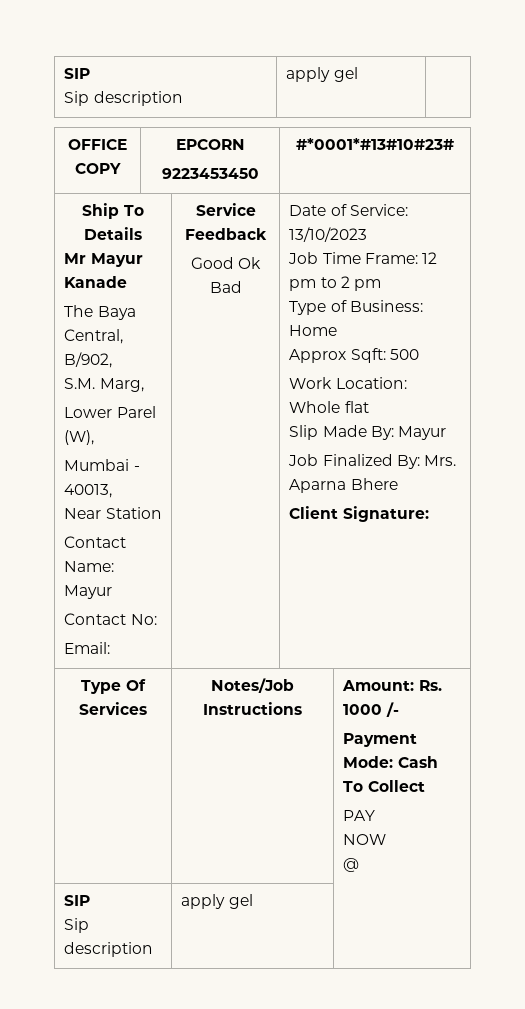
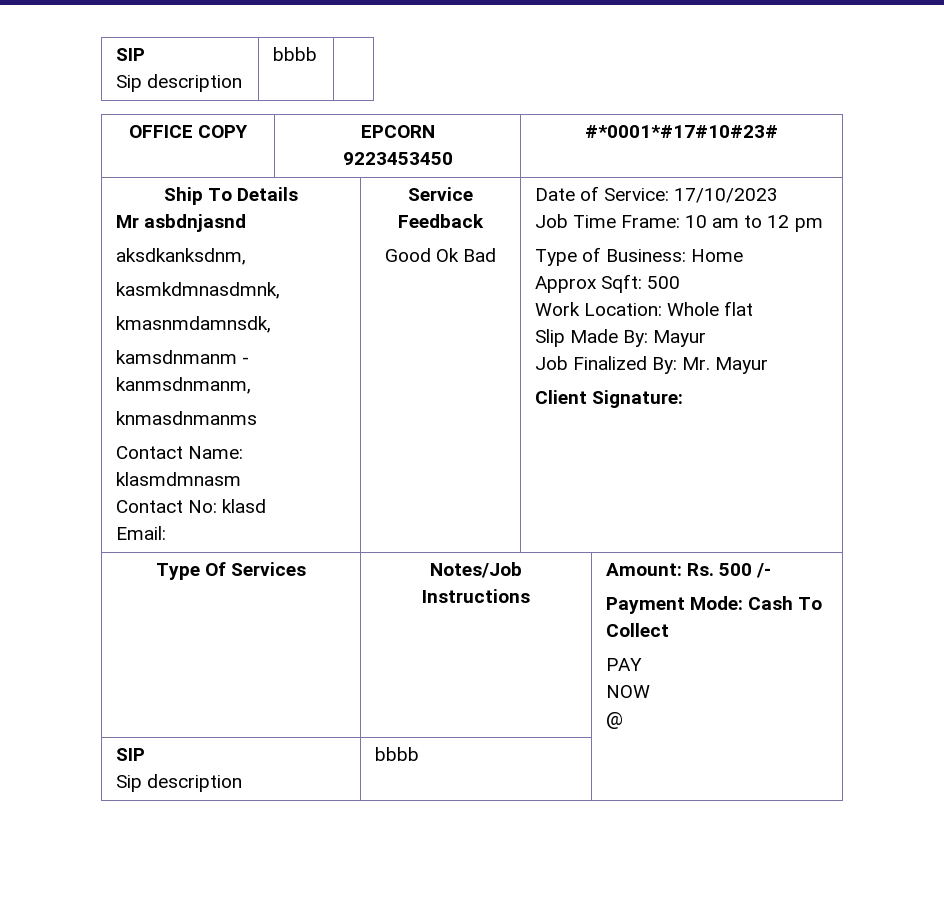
[64,68,91,79] [64,91,183,106] [286,67,358,82] SIP // Sip description | apply gel -> [115,48,145,61] [115,74,242,92] [272,47,317,61] SIP // Sip description | bbbb
[296,138,454,150] #*0001*#13#10#23# -> [585,125,778,138] #*0001*#17#10#23#
[90,253,143,267] [64,276,128,288] [64,305,136,320] [64,329,124,344] [64,352,113,368] [64,378,144,392] [64,406,156,418] [64,430,95,445] [64,459,140,471] [64,484,113,498] [64,507,162,519] Mayur Kanade // The Baya Central, B/902, // S.M. Marg, // Lower Parel (W), // Mumbai - 40013, // Near Station -> [143,214,246,232] [115,248,246,265] [115,282,280,299] [115,316,271,333] [115,350,249,364] [115,377,251,394] [115,411,257,425] asbdnjasnd // aksdkanksdnm, // kasmkdmnasdmnk, // kmasnmdamnsdk, // kamsdnmanm - kanmsdnmanm, // knmasdnmanms
[64,585,113,599] Mayur -> [115,472,241,486] klasmdmnasm
(157, 619) none -> [221,499,266,513] klasd
[289,227,368,242] 13/10/2023 -> [674,188,779,203] 17/10/2023
(418, 258) none -> [685,215,763,228] 10 am to
[320,276,381,291] to 2 pm -> (823, 225) none
[423,455,456,466] [289,478,398,493] Mrs. Aparna Bhere -> [682,357,769,374] Mr. Mayur
[343,704,383,715] 1000 -> [718,563,752,576] 500
[181,894,253,909] apply gel -> [374,747,419,761] bbbb

